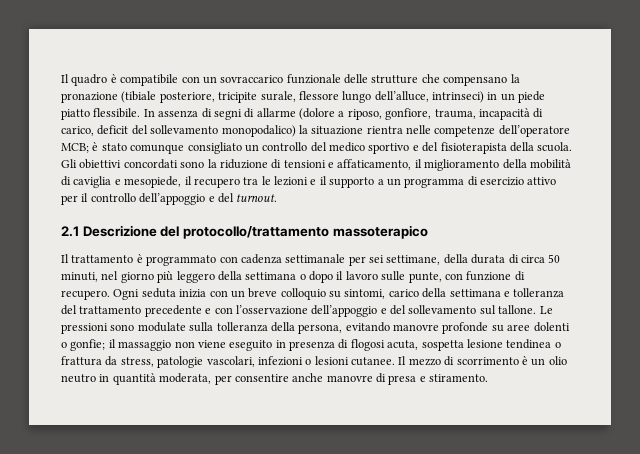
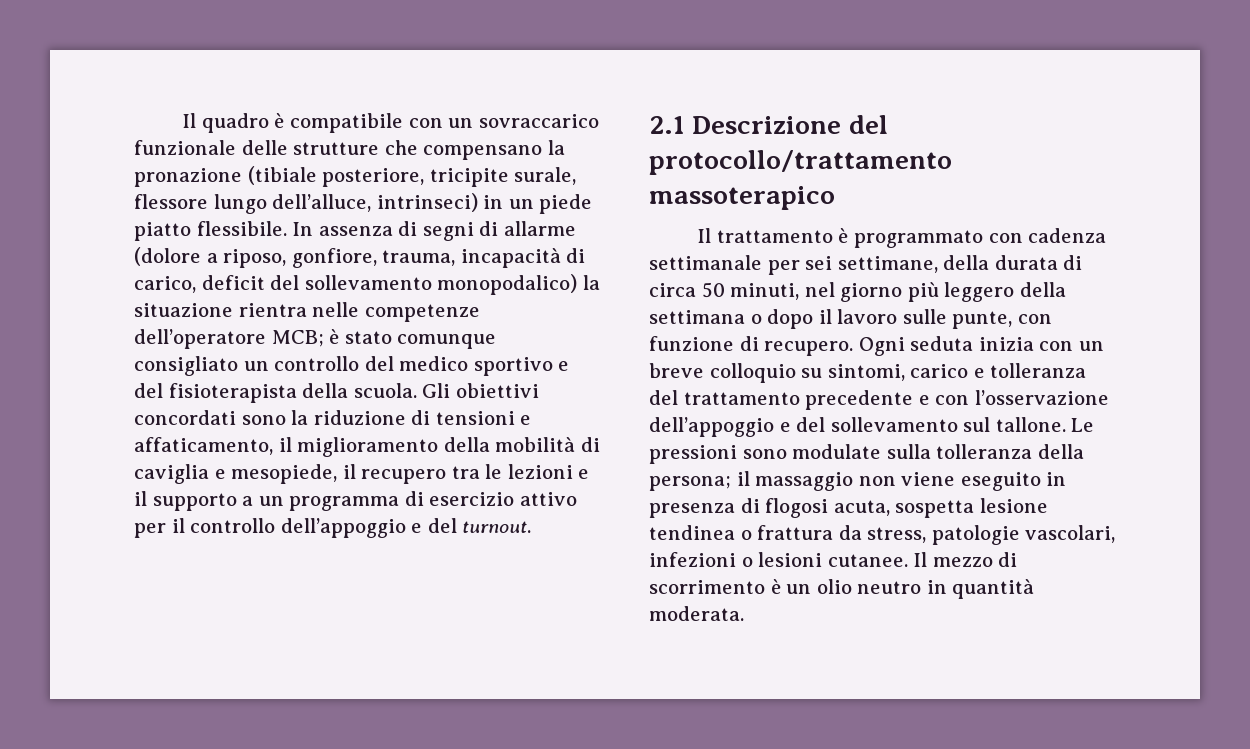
[422,288,501,298] della settimana -> (969, 371) none
[298,322,570,334] [61,339,106,351] persona, evitando manovre profonde su aree dolenti o gonfie; -> [649,476,731,491] persona;
[159,373,489,385] moderata, per consentire anche manovre di presa e stiramento. -> [649,606,744,621] moderata.

